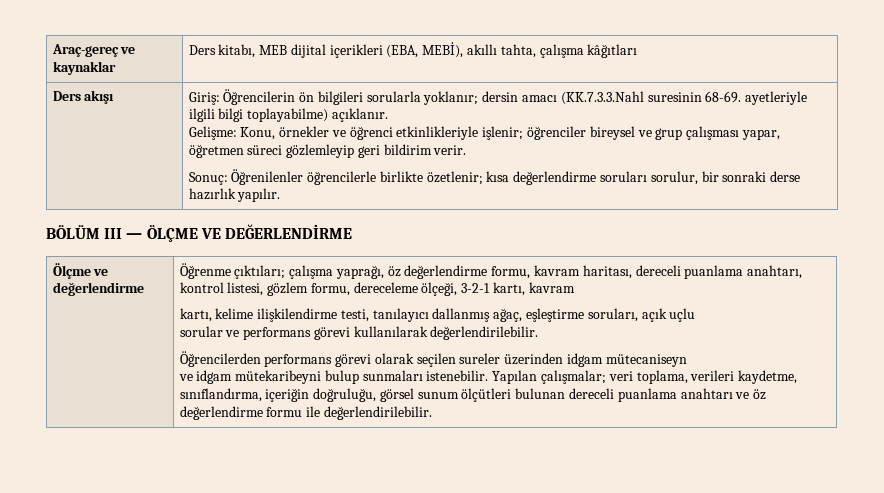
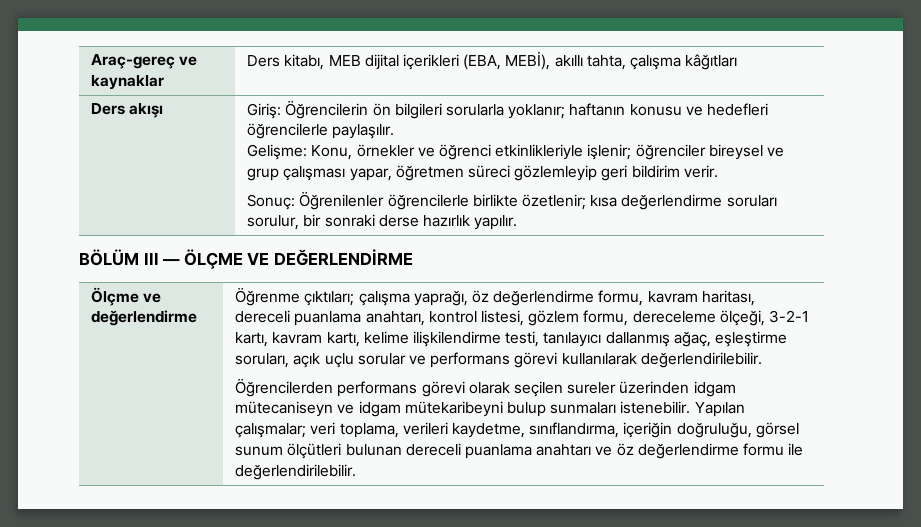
[482,91,808,105] [188,108,388,122] dersin amacı (KK.7.3.3.Nahl suresinin 68-69. ayetleriyle ilgili bilgi toplayabilme) açıklanır. -> [569,103,768,116] [247,123,395,139] haftanın konusu ve hedefleri öğrencilerle paylaşılır.
(575, 287) // -> (323, 338) none
(696, 315) // -> (354, 360) none
(687, 360) // -> (334, 409) none

